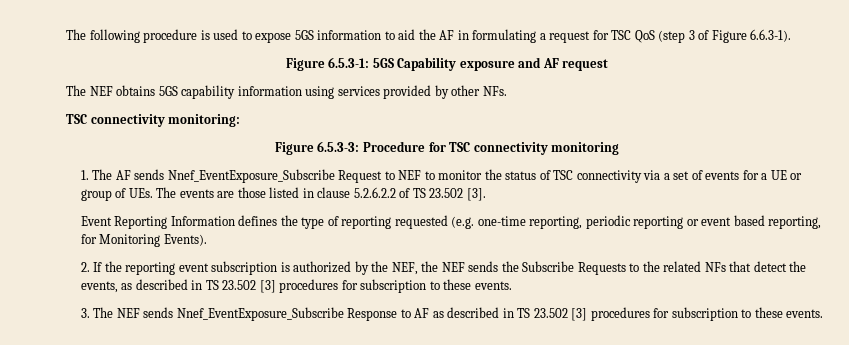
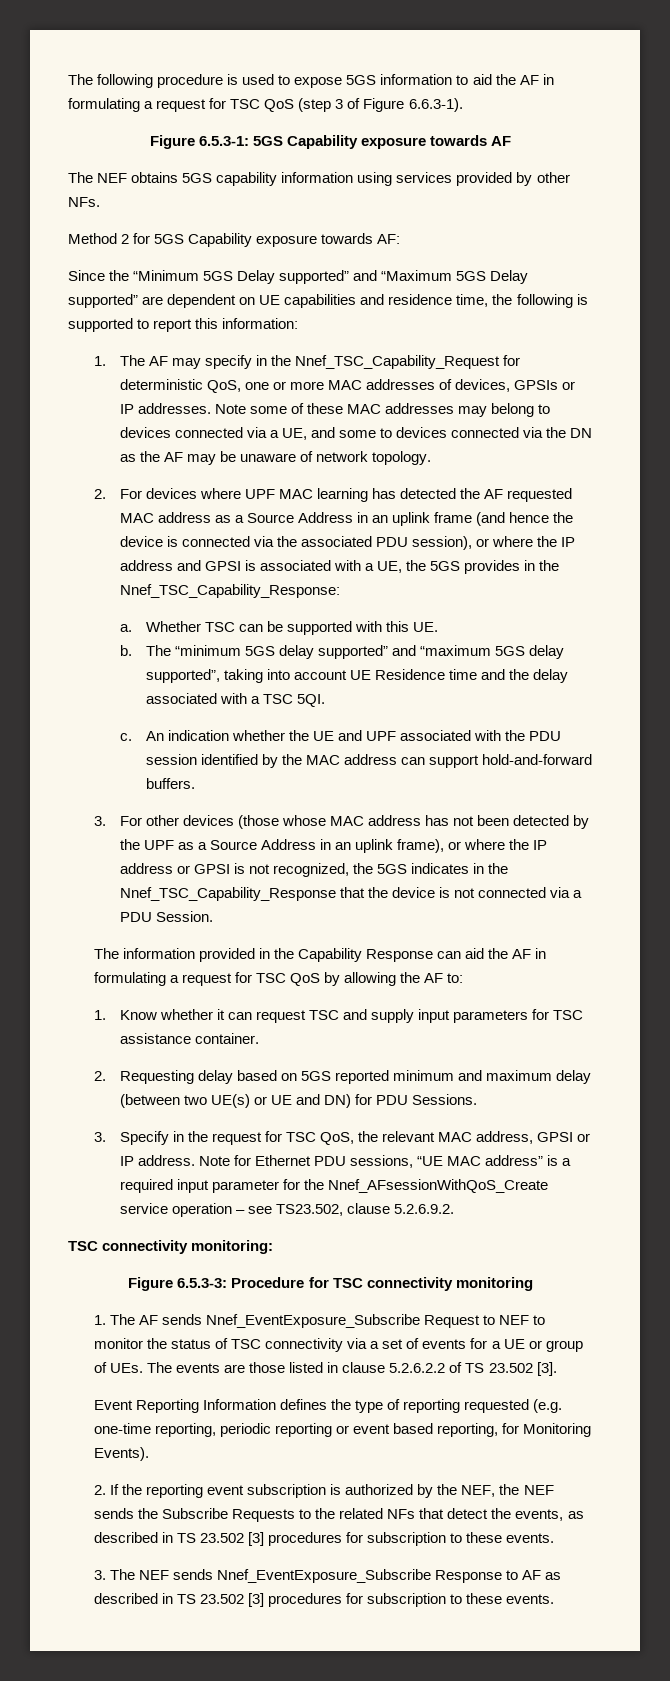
[518,57,609,71] and AF request -> [430,135,512,146] towards AF
(507, 91) none -> [68,233,401,247] [68,270,529,284] [68,294,588,308] [68,318,299,332] [93,355,521,369] [119,379,576,393] [119,403,551,417] [119,427,593,440] [119,451,432,465] [93,488,573,502] [119,512,574,526] [119,536,576,550] [119,560,560,574] [119,584,340,598] [119,621,439,635] [119,645,565,659] [145,669,569,683] [145,693,325,707] [119,730,562,741] [145,754,593,768] [145,778,195,789] [93,815,590,829] [119,839,548,853] [119,863,509,877] [119,887,583,901] [119,911,213,922] [93,948,547,962] [93,972,464,986] [93,1009,584,1023] [119,1033,259,1044] [93,1070,592,1084] [119,1094,478,1108] [93,1131,591,1145] [119,1155,572,1168] [119,1179,549,1193] [119,1203,455,1217] // Method 2 for 5GS Capability exposure towards AF: // Since the “Minimum 5GS Delay supported” and “Maximum 5GS Delay supported” are dependent on UE capabilities and residence time, the following is supported to report this information: // 1. The AF may specify in the Nnef_TSC_Capability_Request for deterministic QoS, one or more MAC addresses of devices, GPSIs or IP addresses. Note some of these MAC addresses may belong to devices connected via a UE, and some to devices connected via the DN as the AF may be unaware of network topology. // 2. For devices where UPF MAC learning has detected the AF requested MAC address as a Source Address in an uplink frame (and hence the device is connected via the associated PDU session), or where the IP address and GPSI is associated with a UE, the 5GS provides in the Nnef_TSC_Capability_Response: // a. Whether TSC can be supported with this UE. // b. The “minimum 5GS delay supported” and “maximum 5GS delay supported”, taking into account UE Residence time and the delay associated with a TSC 5QI. // c. An indication whether the UE and UPF associated with the PDU session identified by the MAC address can support hold-and-forward buffers. // 3. For other devices (those whose MAC address has not been detected by the UPF as a Source Address in an uplink frame), or where the IP address or GPSI is not recognized, the 5GS indicates in the Nnef_TSC_Capability_Response that the device is not connected via a PDU Session. // The information provided in the Capability Response can aid the AF in formulating a request for TSC QoS by allowing the AF to: // 1. Know whether it can request TSC and supply input parameters for TSC assistance container. // 2. Requesting delay based on 5GS reported minimum and maximum delay (between two UE(s) or UE and DN) for PDU Sessions. // 3. Specify in the request for TSC QoS, the relevant MAC address, GPSI or IP address. Note for Ethernet PDU sessions, “UE MAC address” is a required input parameter for the Nnef_AFsessionWithQoS_Create service operation – see TS23.502, clause 5.2.6.9.2.

